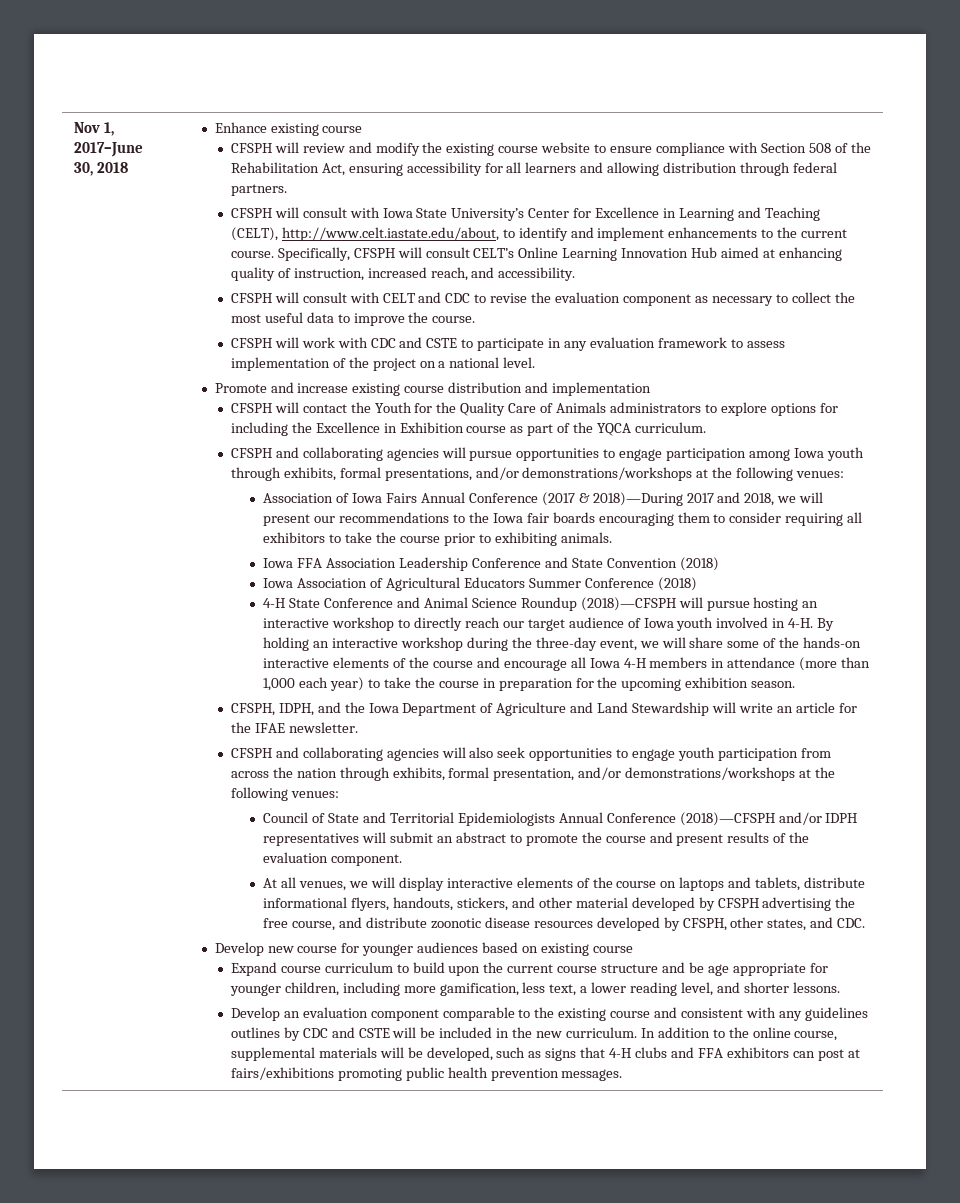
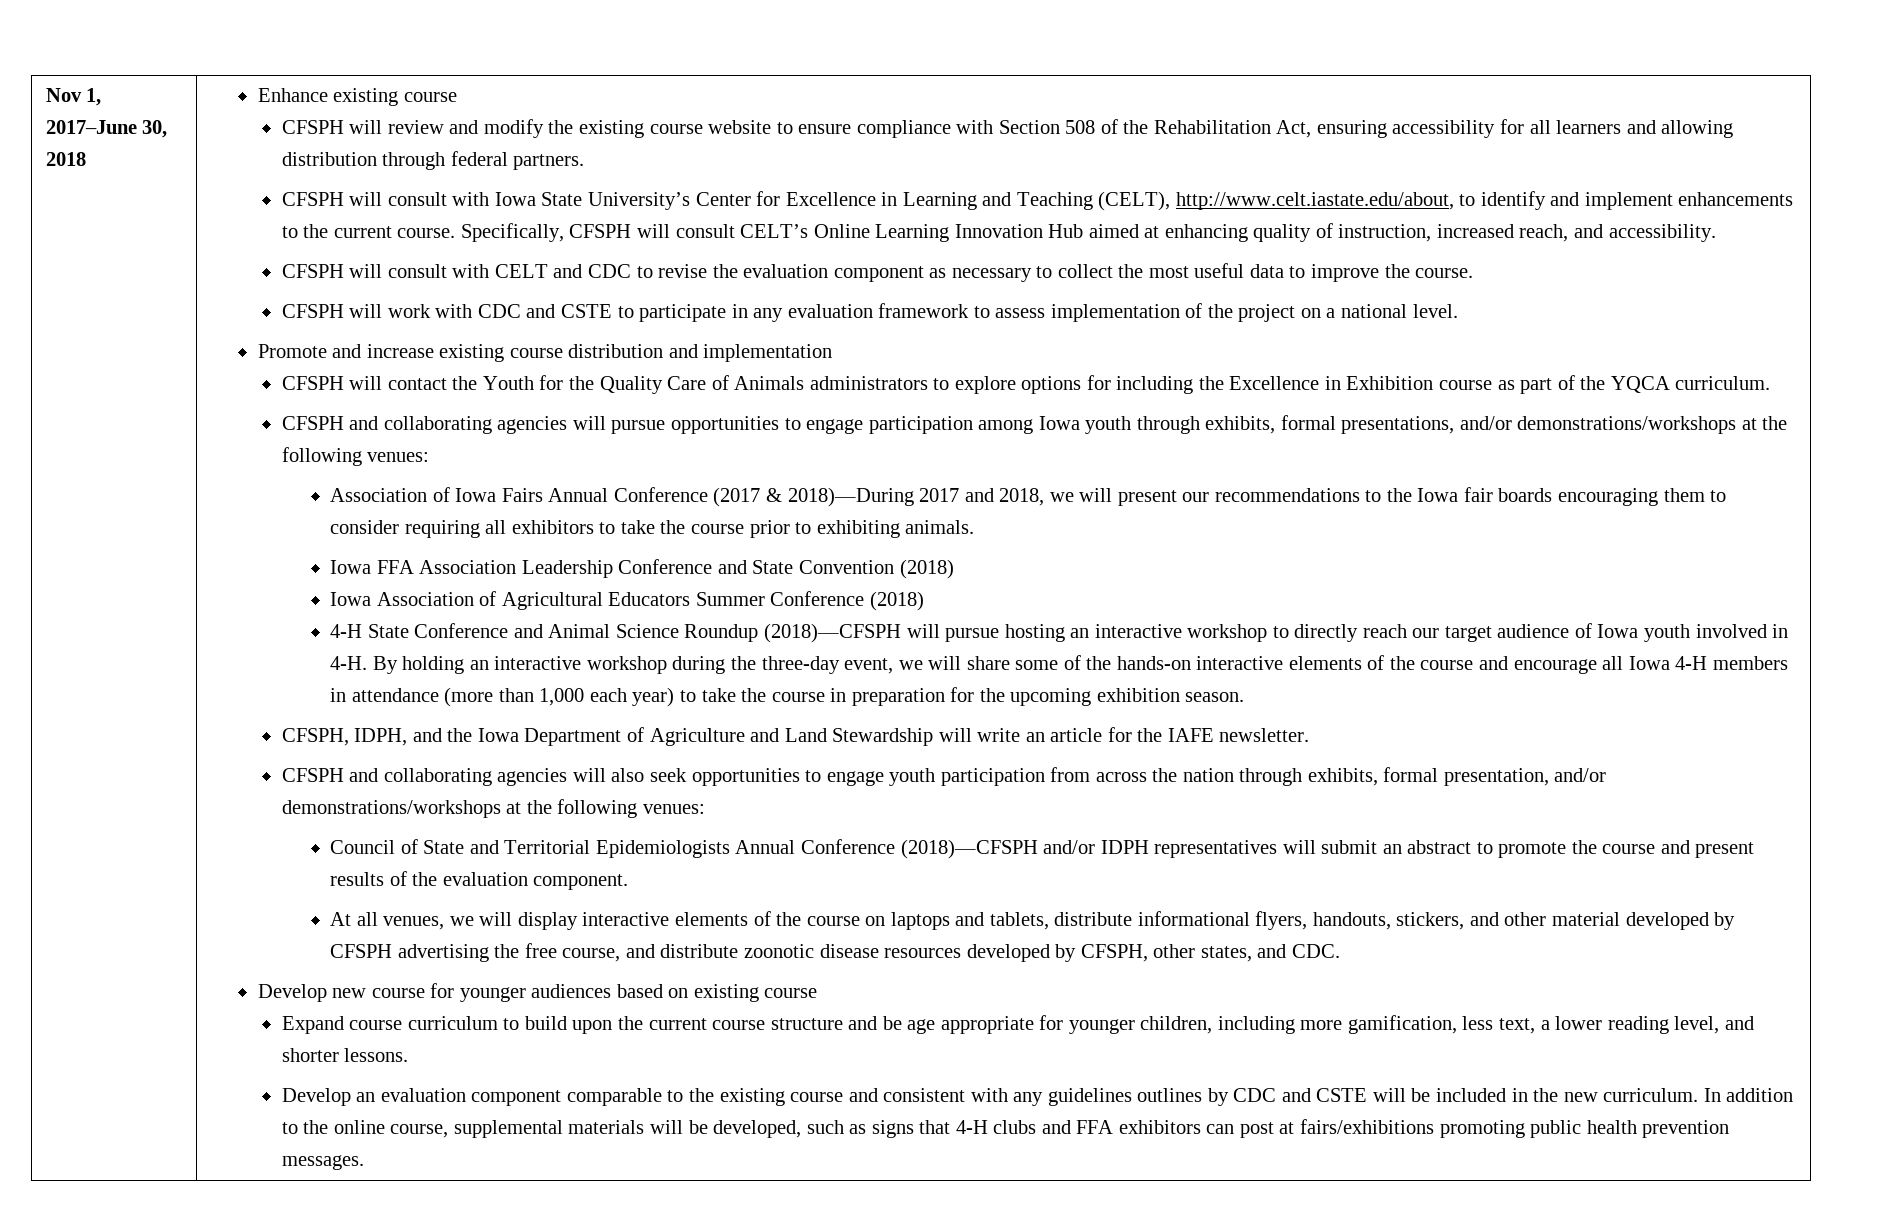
[254,723,285,733] IFAE -> [1167,728,1214,742] IAFE

